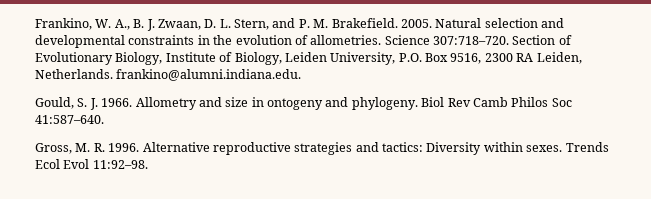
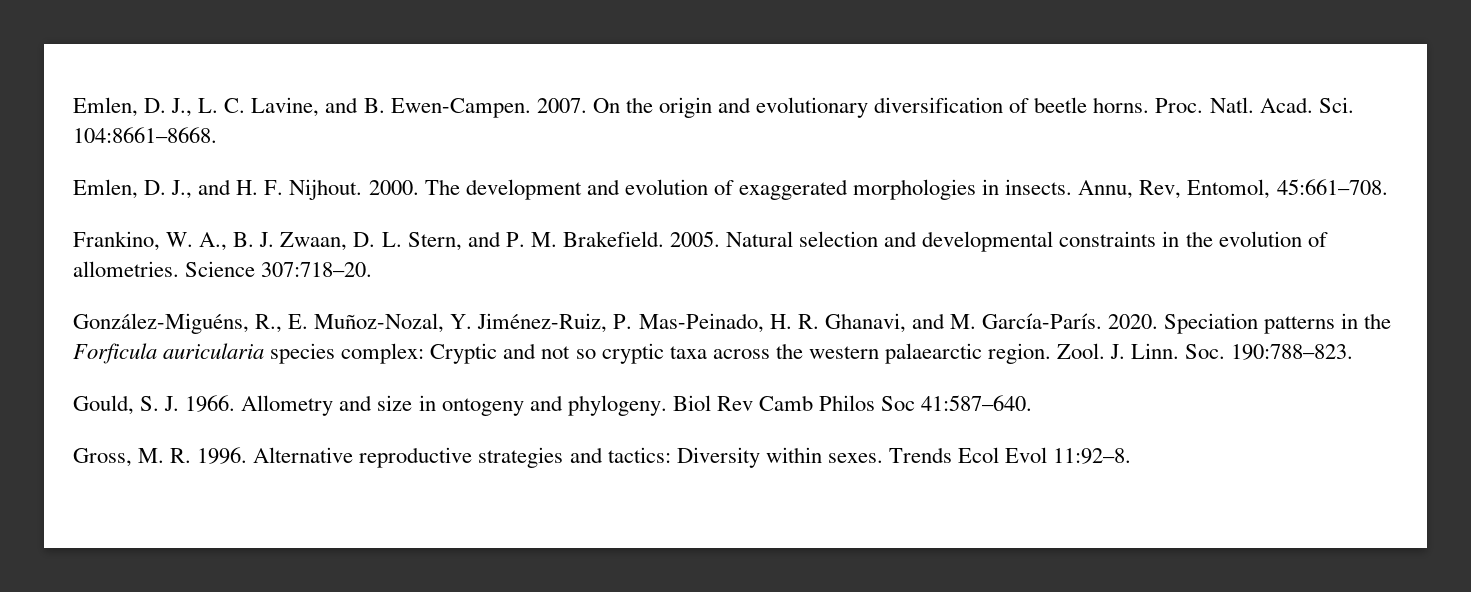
(35, 24) none -> [73,97,1354,118] [73,127,217,143] [73,179,1388,200] Emlen, D. J., L. C. Lavine, and B. Ewen-Campen. 2007. On the origin and evolutionary diversification of beetle horns. Proc. Natl. Acad. Sci. 104:8661–8668. // Emlen, D. J., and H. F. Nijhout. 2000. The development and evolution of exaggerated morphologies in insects. Annu, Rev, Entomol, 45:661–708. //
[433,35,572,45] [35,52,582,65] [35,69,302,81] 307:718–720. Section of Evolutionary Biology, Institute of Biology, Leiden University, P.O. Box 9516, 2300 RA Leiden, Netherlands. frankino@alumni.indiana.edu. -> [261,262,373,277] [73,313,1392,334] [73,343,1354,364] 307:718–20. // González-Miguéns, R., E. Muñoz-Nozal, Y. Jiménez-Ruiz, P. Mas-Peinado, H. R. Ghanavi, and M. García-París. 2020. Speciation patterns in the Forficula auricularia species complex: Cryptic and not so cryptic taxa across the western palaearctic region. Zool. J. Linn. Soc. 190:788–823.
[92,160,148,169] 11:92–98. -> [1053,448,1132,464] 11:92–8.

